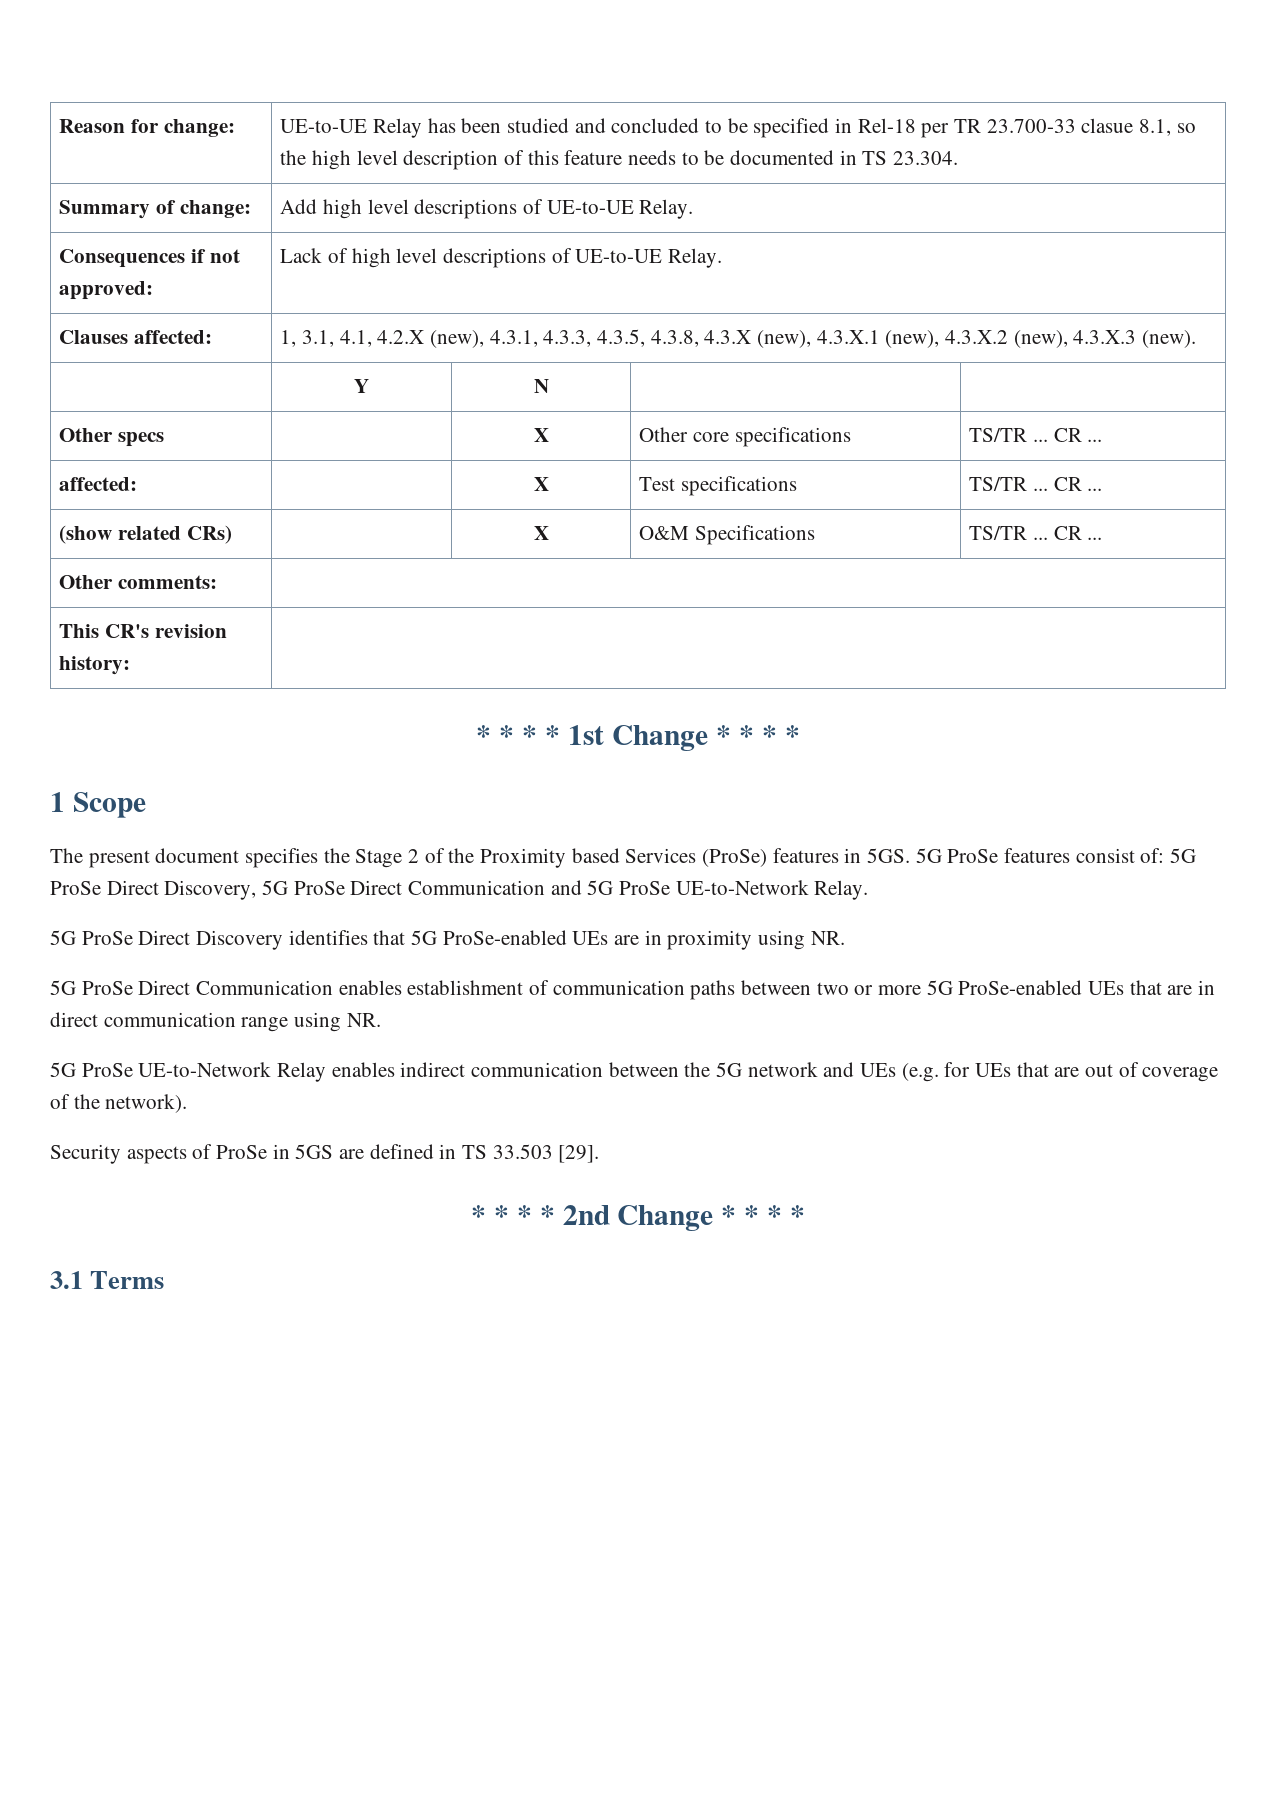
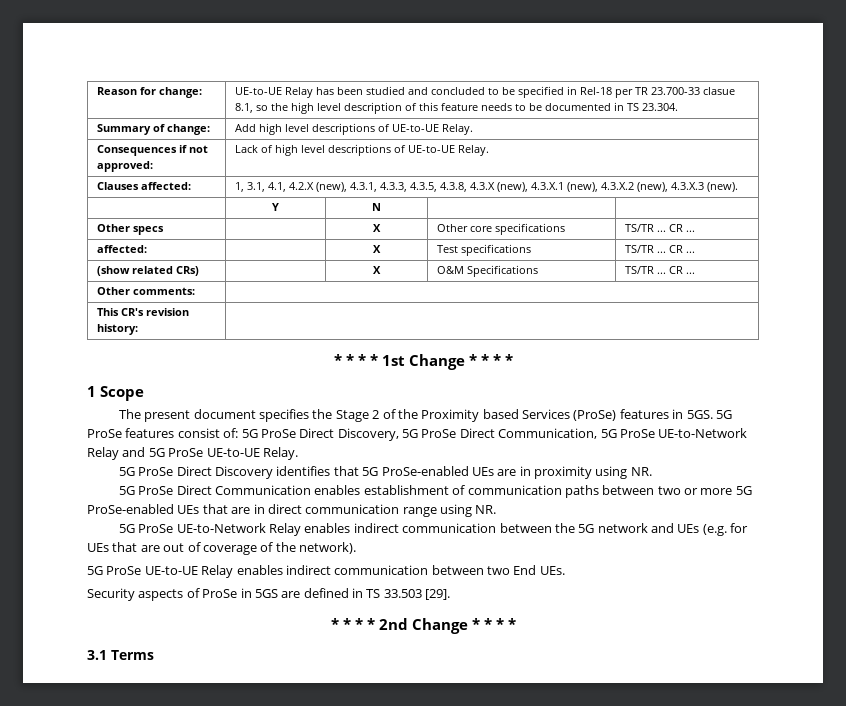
[408,880,546,895] Communication -> [498,428,748,439] [87,447,119,460] Communication, 5G ProSe UE-to-Network Relay
[675,880,809,895] UE-to-Network -> [206,448,260,457] UE-to-UE
(188, 1103) none -> [87,565,565,578] // 5G ProSe UE-to-UE Relay enables indirect communication between two End UEs.

